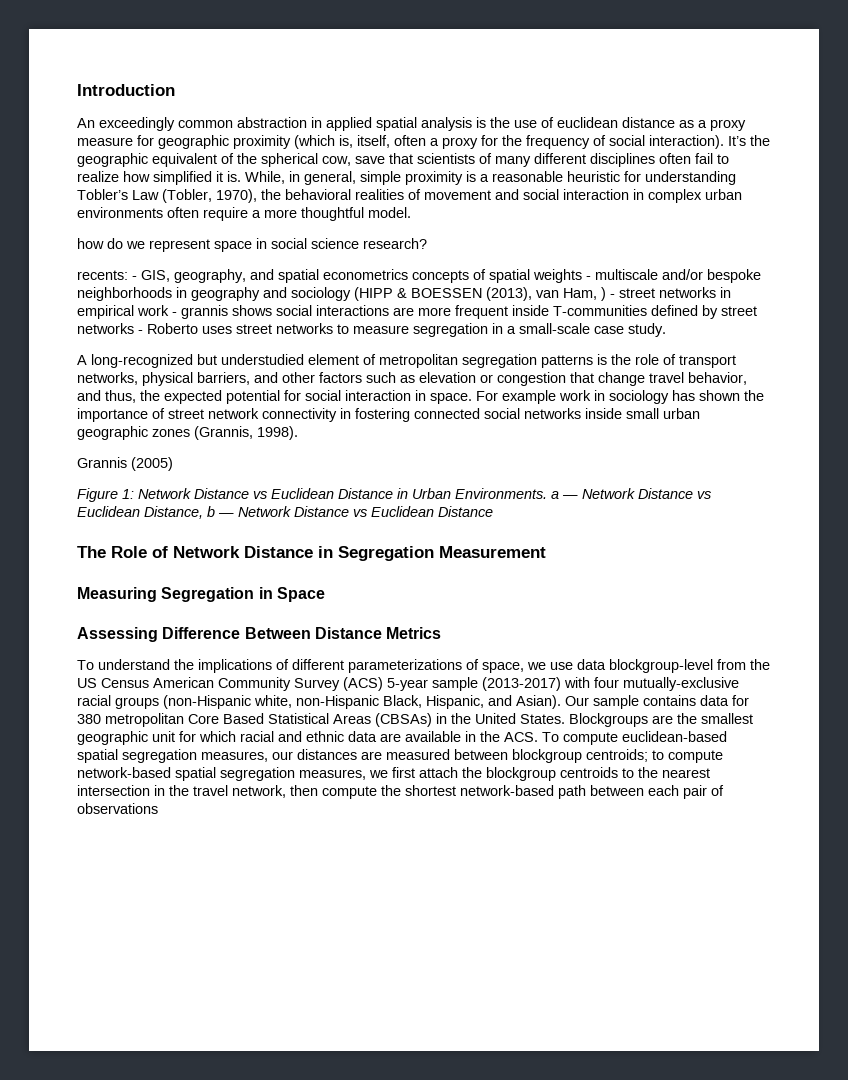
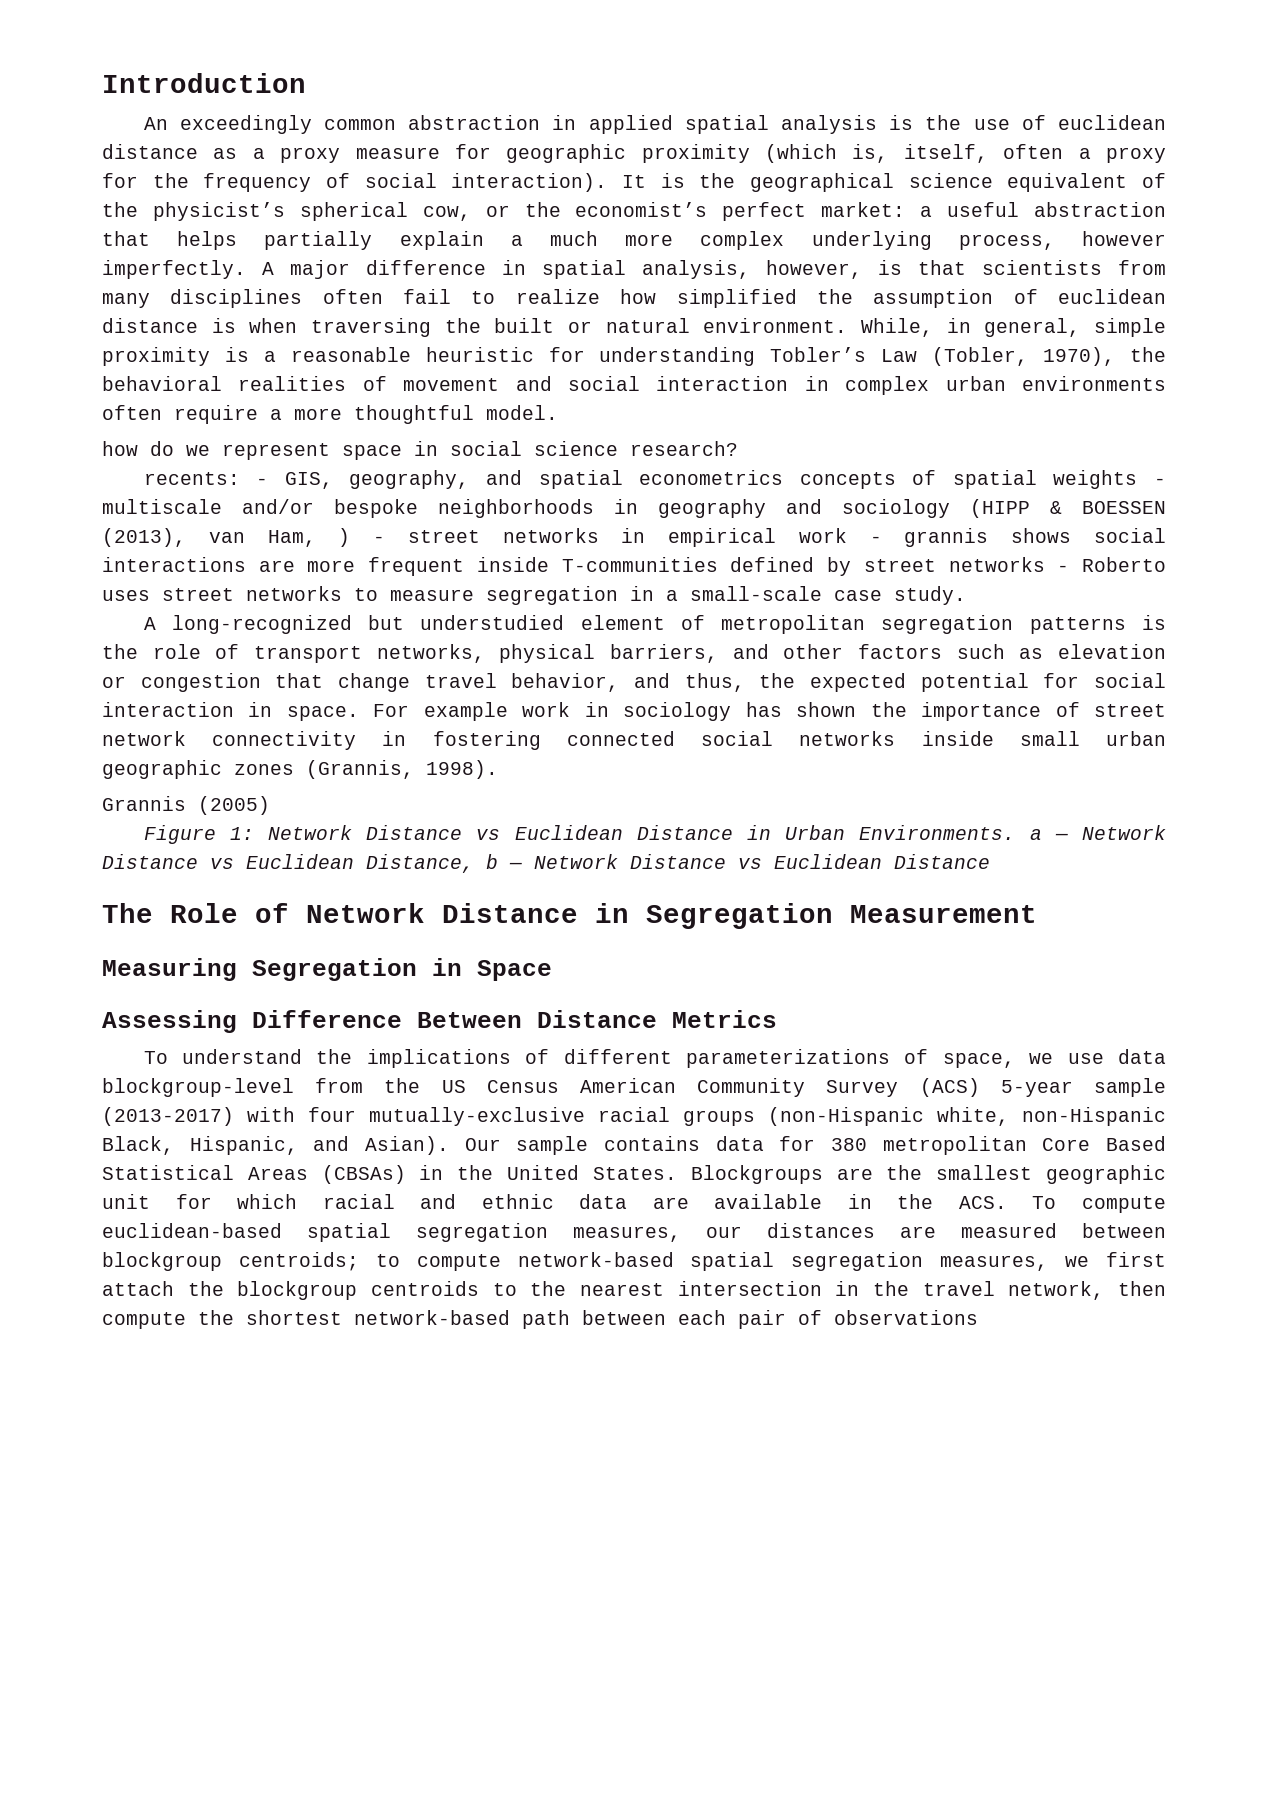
[728,135,770,146] [77,153,148,167] It’s the geographic -> [622,173,993,192] It is the geographical science
(257, 158) none -> [152,202,285,221] physicist’s
[355,153,586,167] save that scientists of many different -> [485,202,1166,221] [102,231,1166,250] [102,260,1166,279] [102,293,150,308] or the economist’s perfect market: a useful abstraction that helps partially explain a much more complex underlying process, however imperfectly. A major difference in spatial analysis, however, is that scientists from many
[216,171,241,182] it is. -> [816,289,1166,308] [102,318,848,337] the assumption of euclidean distance is when traversing the built or natural environment.

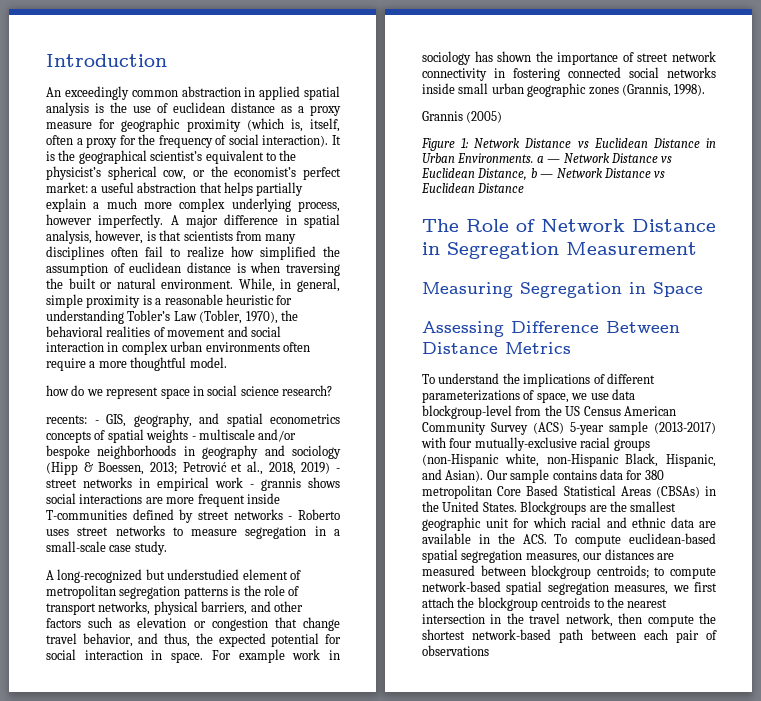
[908,173,1166,192] science equivalent of -> [150,150,276,164] scientist’s equivalent to
[970,499,1166,518] [102,528,351,547] (HIPP & BOESSEN (2013), van Ham, ) -> [46,461,331,475] (Hipp & Boessen, 2013; Petrović et al., 2018, 2019)

